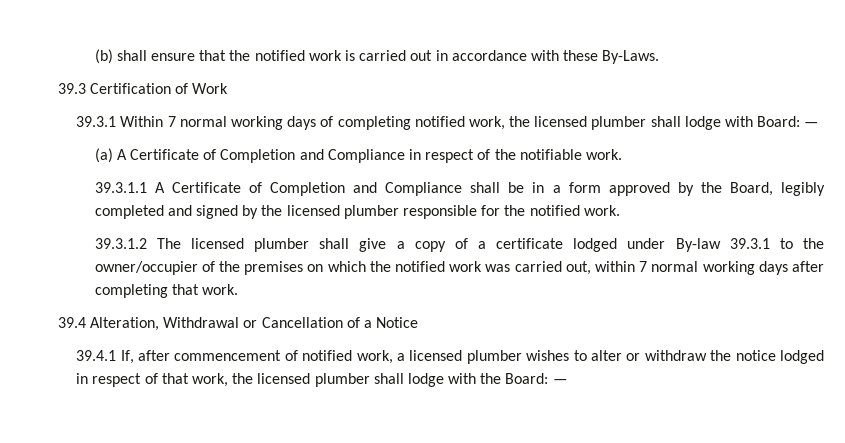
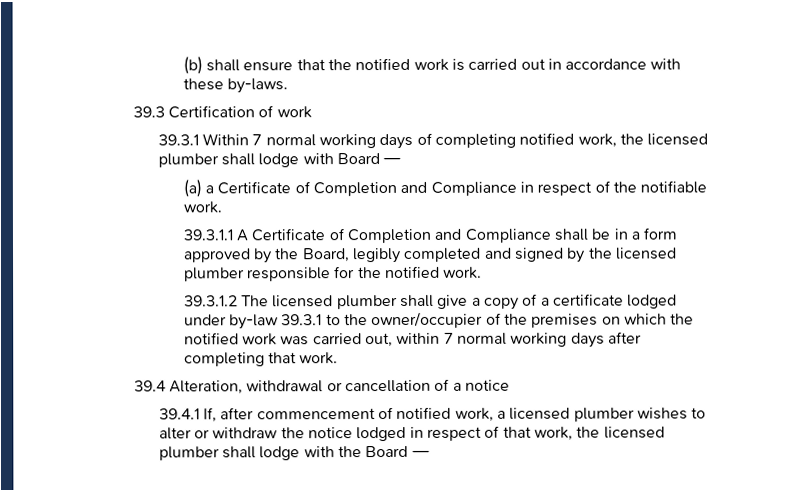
[602,50,660,64] By-Laws. -> [226,78,288,94] by-laws.
[192,83,229,94] Work -> [276,106,312,119] work
[757,116,801,127] Board: -> [336,153,380,165] Board
[116,149,127,160] A -> [204,185,214,194] a
[675,238,721,252] By-law -> [228,314,279,330] by-law
[163,317,419,328] Withdrawal or Cancellation of a Notice -> [246,378,511,393] withdrawal or cancellation of a notice
[505,373,549,384] Board: -> [365,445,409,458] Board

